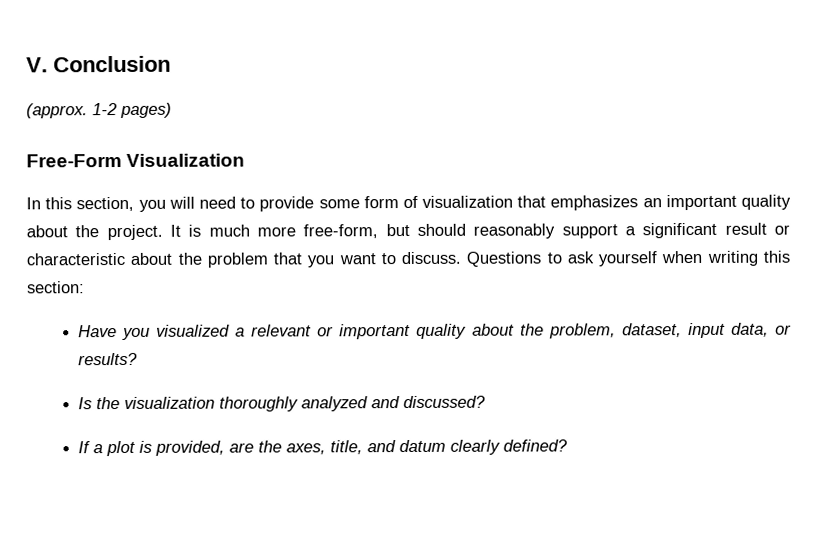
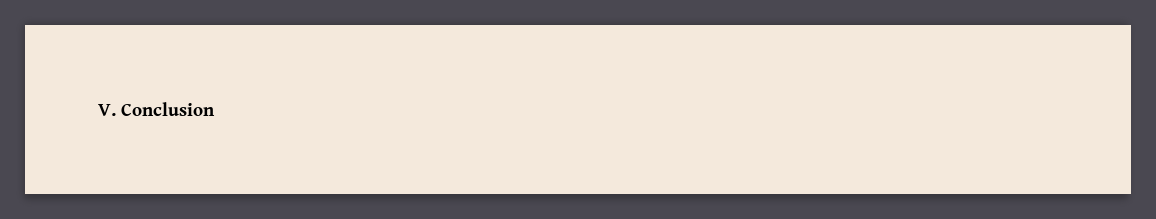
[26,102,172,119] [26,153,246,168] [26,194,791,212] [26,222,791,241] [26,250,790,268] [27,281,85,294] [77,322,792,341] [77,352,138,366] [77,395,486,412] [77,439,568,457] // (approx. 1-2 pages) // Free-Form Visualization // In this section, you will need to provide some form of visualization that emphasizes an important quality about the project. It is much more free-form, but should reasonably support a significant result or characteristic about the problem that you want to discuss. Questions to ask yourself when writing this section: // Have you visualized a relevant or important quality about the problem, dataset, input data, or results? // Is the visualization thoroughly analyzed and discussed? // If a plot is provided, are the axes, title, and datum clearly defined? -> (215, 109) none

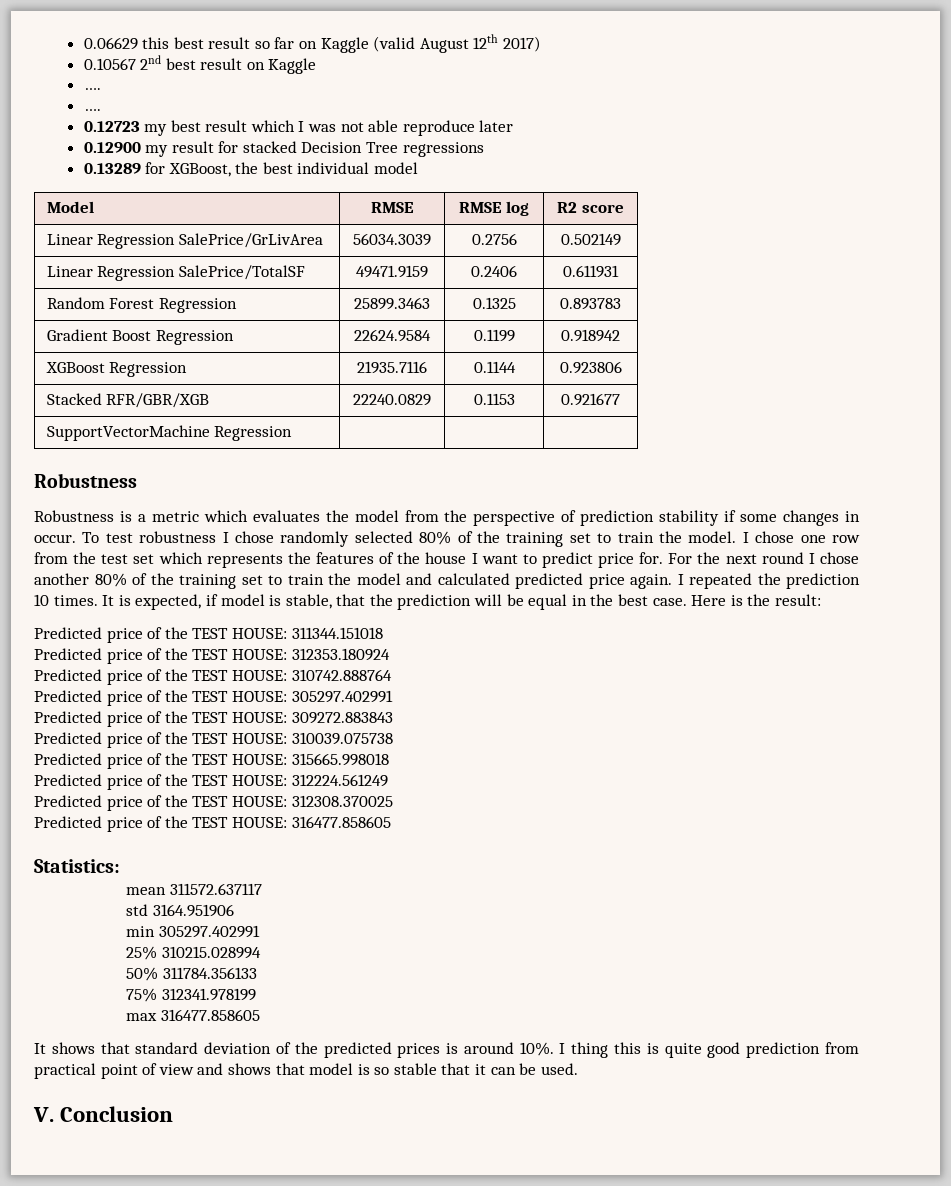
(98, 110) none -> [83,34,542,53] [83,55,317,74] [83,88,101,90] [83,109,101,111] [83,120,514,136] [83,141,484,157] [83,162,419,177] [46,201,94,213] [370,202,414,213] [458,201,530,216] [557,202,624,213] [46,233,324,249] [353,233,431,246] [471,233,517,245] [560,233,621,246] [46,265,306,281] [356,265,428,278] [471,265,517,277] [562,265,619,278] [46,297,238,313] [354,297,430,310] [472,297,516,309] [559,298,621,310] [46,329,235,345] [354,329,431,342] [473,329,515,342] [560,329,620,342] [45,362,188,377] [357,361,427,374] [473,361,516,373] [559,361,622,374] [46,393,210,408] [353,394,431,406] [473,393,515,405] [560,393,620,406] [46,425,293,441] [34,473,137,488] [34,510,860,526] [34,531,860,547] [34,552,859,568] [34,573,860,589] [34,594,821,610] [34,627,383,643] [34,648,390,664] [34,669,392,685] [34,690,393,706] [34,711,393,727] [34,732,393,748] [34,753,389,769] [34,774,388,790] [34,795,393,811] [34,816,391,832] [34,859,120,873] [126,883,263,895] [126,904,235,917] [126,925,261,938] [126,946,262,960] [126,967,258,981] [126,988,257,1002] [126,1009,261,1021] [34,1042,859,1058] [34,1063,578,1079] 0.06629 this best result so far on Kaggle (valid August 12th 2017) // 0.10567 2nd best result on Kaggle // …. // …. // 0.12723 my best result which I was not able reproduce later // 0.12900 my result for stacked Decision Tree regressions // 0.13289 for XGBoost, the best individual model // Model | RMSE | RMSE log | R2 score // Linear Regression SalePrice/GrLivArea | 56034.3039 | 0.2756 | 0.502149 // Linear Regression SalePrice/TotalSF | 49471.9159 | 0.2406 | 0.611931 // Random Forest Regression | 25899.3463 | 0.1325 | 0.893783 // Gradient Boost Regression | 22624.9584 | 0.1199 | 0.918942 // XGBoost Regression | 21935.7116 | 0.1144 | 0.923806 // Stacked RFR/GBR/XGB | 22240.0829 | 0.1153 | 0.921677 // SupportVectorMachine Regression | | | // Robustness // Robustness is a metric which evaluates the model from the perspective of prediction stability if some changes in occur. To test robustness I chose randomly selected 80% of the training set to train the model. I chose one row from the test set which represents the features of the house I want to predict price for. For the next round I chose another 80% of the training set to train the model and calculated predicted price again. I repeated the prediction 10 times. It is expected, if model is stable, that the prediction will be equal in the best case. Here is the result: // Predicted price of the TEST HOUSE: 311344.151018 // Predicted price of the TEST HOUSE: 312353.180924 // Predicted price of the TEST HOUSE: 310742.888764 // Predicted price of the TEST HOUSE: 305297.402991 // Predicted price of the TEST HOUSE: 309272.883843 // Predicted price of the TEST HOUSE: 310039.075738 // Predicted price of the TEST HOUSE: 315665.998018 // Predicted price of the TEST HOUSE: 312224.561249 // Predicted price of the TEST HOUSE: 312308.370025 // Predicted price of the TEST HOUSE: 316477.858605 // Statistics: // mean 311572.637117 // std 3164.951906 // min 305297.402991 // 25% 310215.028994 // 50% 311784.356133 // 75% 312341.978199 // max 316477.858605 // It shows that standard deviation of the predicted prices is around 10%. I thing this is quite good prediction from practical point of view and shows that model is so stable that it can be used. //

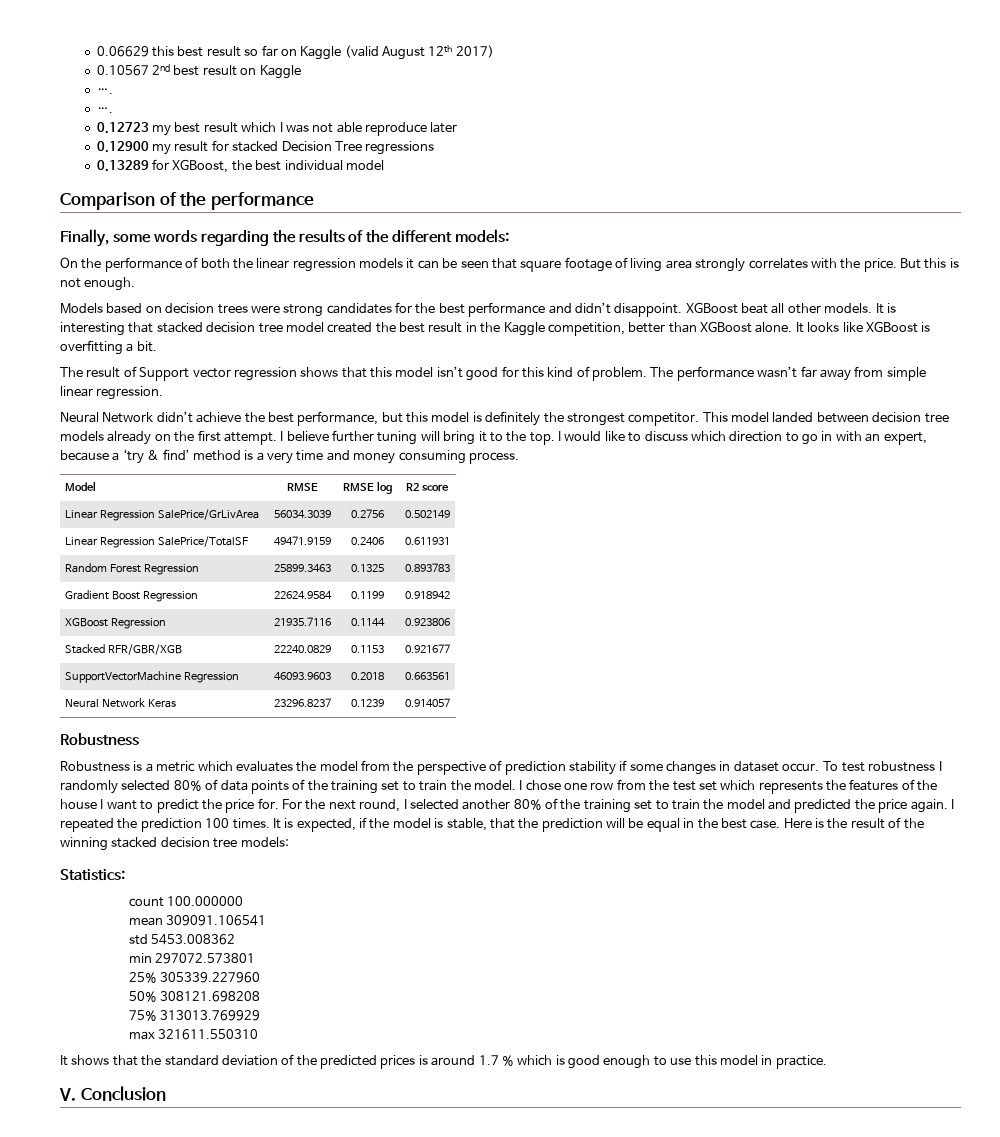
(419, 168) none -> [60,192,314,210] [60,229,510,247] [60,257,959,272] [60,277,136,291] [60,302,896,317] [60,321,931,336] [60,340,157,355] [60,366,926,381] [60,386,164,400] [60,411,949,426] [60,430,927,445] [60,449,519,464] // Comparison of the performance // Finally, some words regarding the results of the different models: // On the performance of both the linear regression models it can be seen that square footage of living area strongly correlates with the price. But this is not enough. // Models based on decision trees were strong candidates for the best performance and didn’t disappoint. XGBoost beat all other models. It is interesting that stacked decision tree model created the best result in the Kaggle competition, better than XGBoost alone. It looks like XGBoost is overfitting a bit. // The result of Support vector regression shows that this model isn’t good for this kind of problem. The performance wasn’t far away from simple linear regression. // Neural Network didn’t achieve the best performance, but this model is definitely the strongest competitor. This model landed between decision tree models already on the first attempt. I believe further tuning will bring it to the top. I would like to discuss which direction to go in with an expert, because a ‘try & find’ method is a very time and money consuming process.
(293, 433) | | -> [273,672,331,680] [351,672,384,680] [404,672,450,680] [65,698,177,708] [273,698,331,707] [351,699,384,707] [404,698,450,707] 46093.9603 | 0.2018 | 0.663561 // Neural Network Keras | 23296.8237 | 0.1239 | 0.914057
(860, 516) none -> [733,761,779,772] dataset
[235,531,274,543] chose -> (942, 766) none
(473, 537) none -> [220,779,306,794] data points of
(593, 560) none -> [201,799,222,810] the
[761,552,859,564] round I chose -> [359,799,459,812] round, I selected
[437,573,583,589] calculated predicted -> [794,799,875,813] predicted the
[34,594,49,606] 10 -> [205,818,230,828] 100
(218, 600) none -> [369,818,390,829] the
[774,594,821,606] [34,627,383,643] [34,648,390,664] [34,669,392,685] [34,690,393,706] [34,711,393,727] [34,732,393,748] [34,753,389,769] [34,774,388,790] [34,795,393,811] [34,816,391,832] result: // Predicted price of the TEST HOUSE: 311344.151018 // Predicted price of the TEST HOUSE: 312353.180924 // Predicted price of the TEST HOUSE: 310742.888764 // Predicted price of the TEST HOUSE: 305297.402991 // Predicted price of the TEST HOUSE: 309272.883843 // Predicted price of the TEST HOUSE: 310039.075738 // Predicted price of the TEST HOUSE: 315665.998018 // Predicted price of the TEST HOUSE: 312224.561249 // Predicted price of the TEST HOUSE: 312308.370025 // Predicted price of the TEST HOUSE: 316477.858605 -> [850,817,924,829] [60,837,289,851] result of the winning stacked decision tree models:
(120, 866) none -> [128,896,244,907] // count 100.000000
[170,883,263,895] 311572.637117 -> [166,915,267,926] 309091.106541
[153,904,235,917] 3164.951906 -> [151,934,236,945] 5453.008362
[159,925,261,938] 305297.402991 -> [155,953,256,964] 297072.573801
[162,946,262,959] 310215.028994 -> [160,972,261,983] 305339.227960
[163,967,258,979] 311784.356133 -> [160,991,261,1002] 308121.698208
[162,988,257,1001] 312341.978199 -> [160,1010,261,1021] 313013.769929
[161,1009,261,1021] 316477.858605 -> [158,1029,259,1040] 321611.550310
(130, 1048) none -> [141,1055,162,1066] the
[519,1042,859,1058] [34,1063,578,1079] 10%. I thing this is quite good prediction from practical point of view and shows that model is so stable that it can be used. -> [478,1055,827,1069] 1.7 % which is good enough to use this model in practice.

